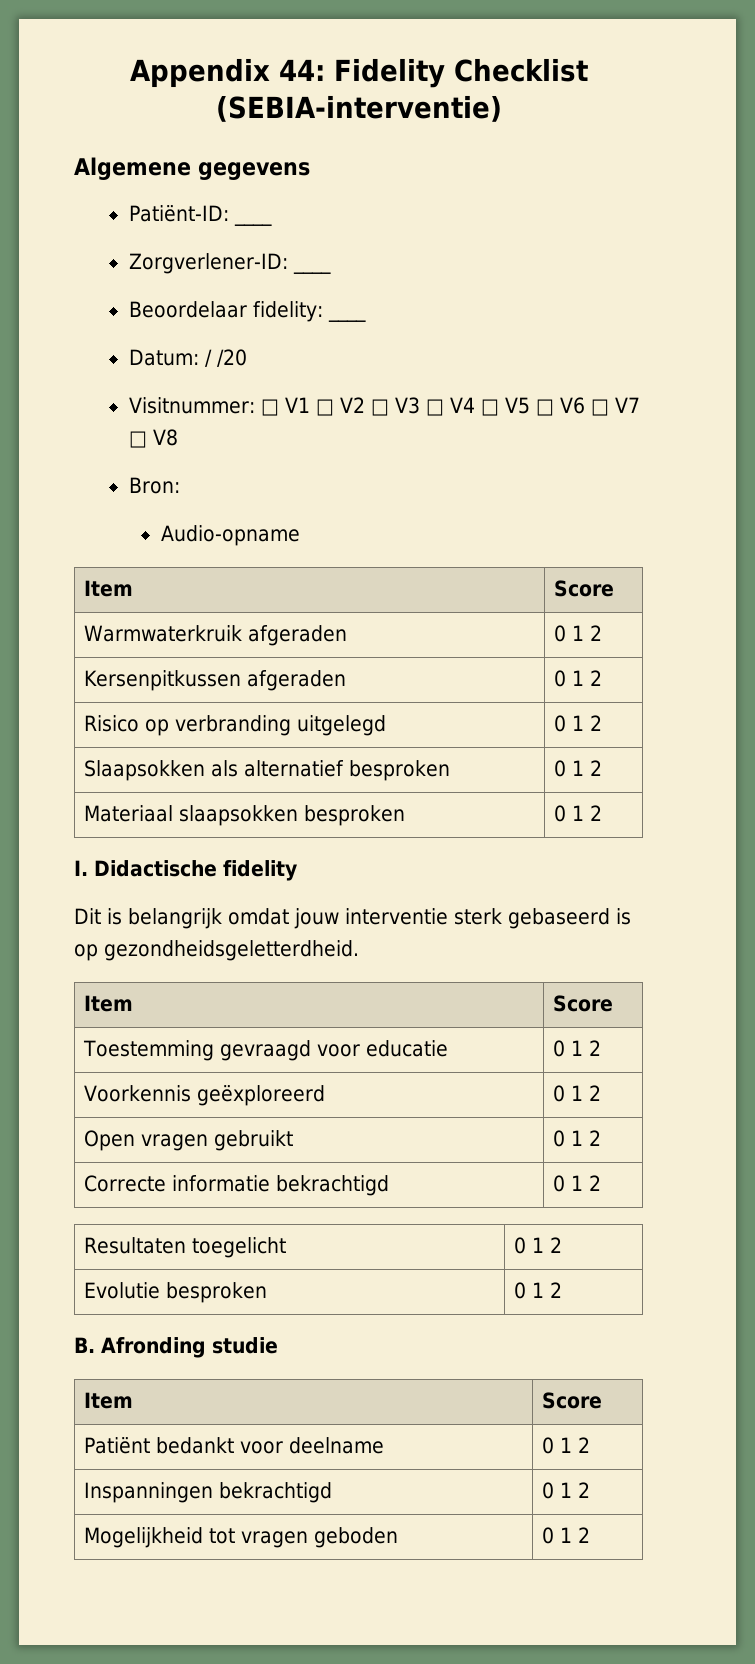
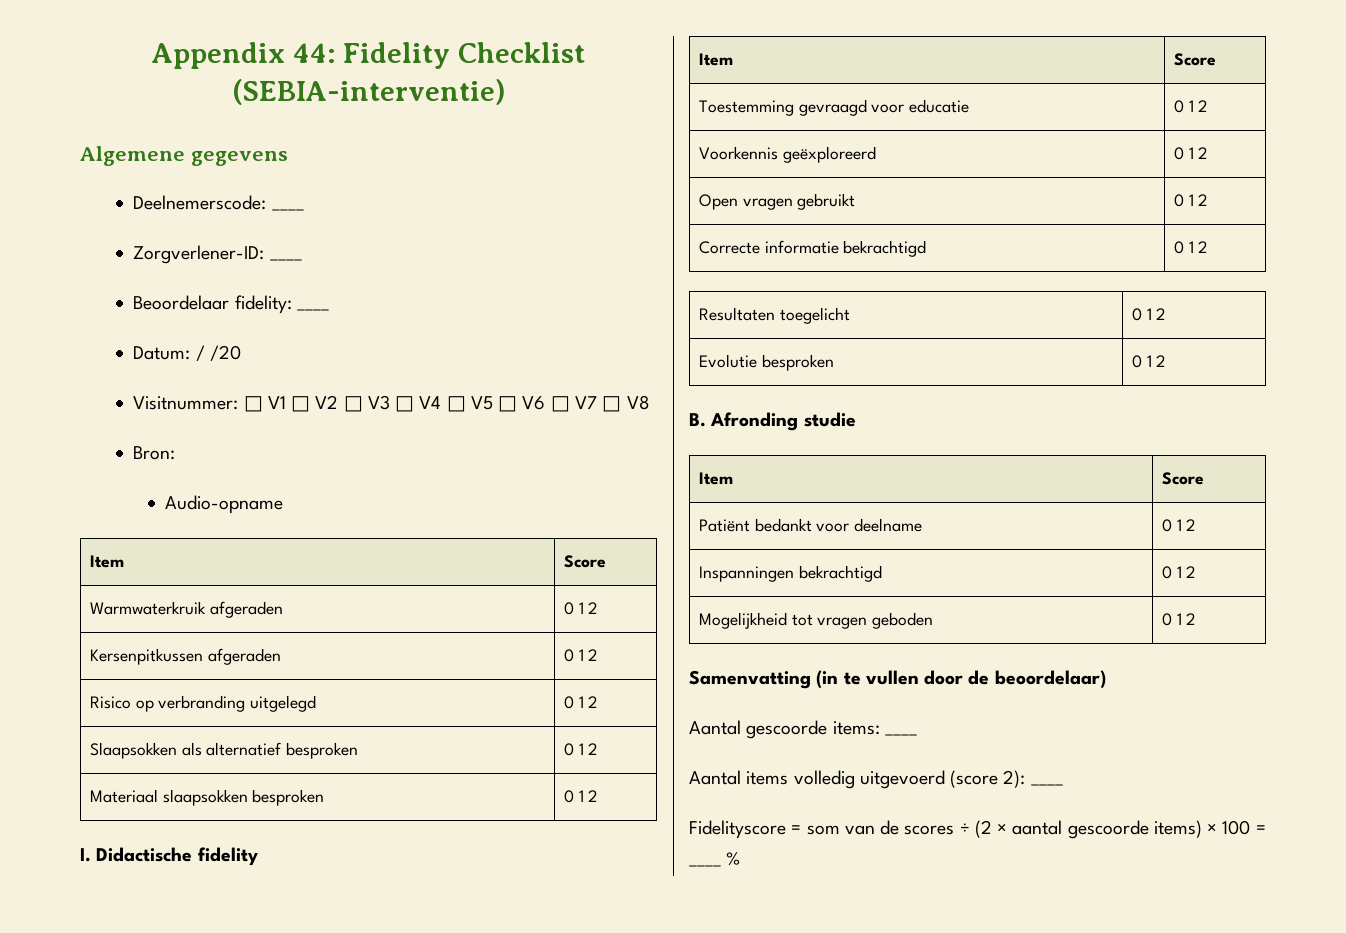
[128,205,229,222] Patiënt-ID: -> [133,195,267,210] Deelnemerscode:
[74,908,631,929] [74,940,359,961] // Dit is belangrijk omdat jouw interventie sterk gebaseerd is op gezondheidsgeletterdheid. -> (258, 856) none
(591, 1535) none -> [689,670,1106,689] [689,720,917,739] [689,770,1063,789] [689,820,1266,839] [689,865,721,867] [726,852,741,865] // Samenvatting (in te vullen door de beoordelaar) // Aantal gescoorde items: ____ // Aantal items volledig uitgevoerd (score 2): ____ // Fidelityscore = som van de scores ÷ (2 × aantal gescoorde items) × 100 = ____ %

